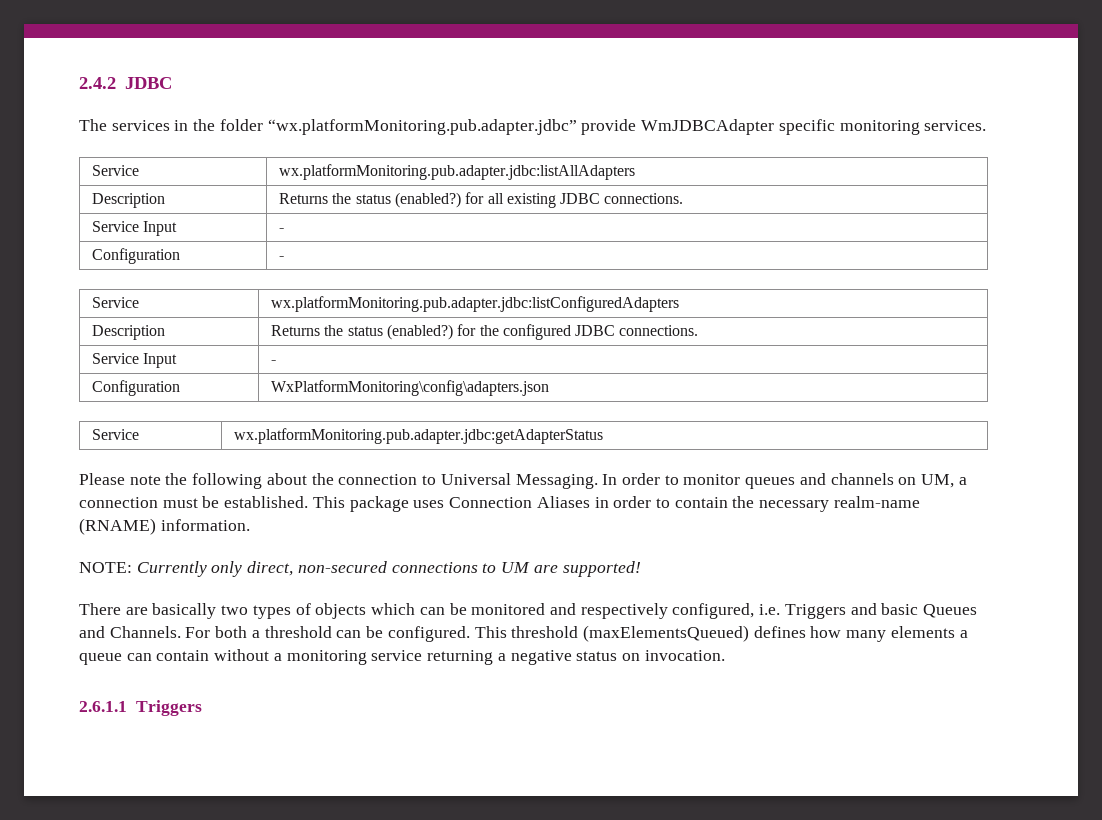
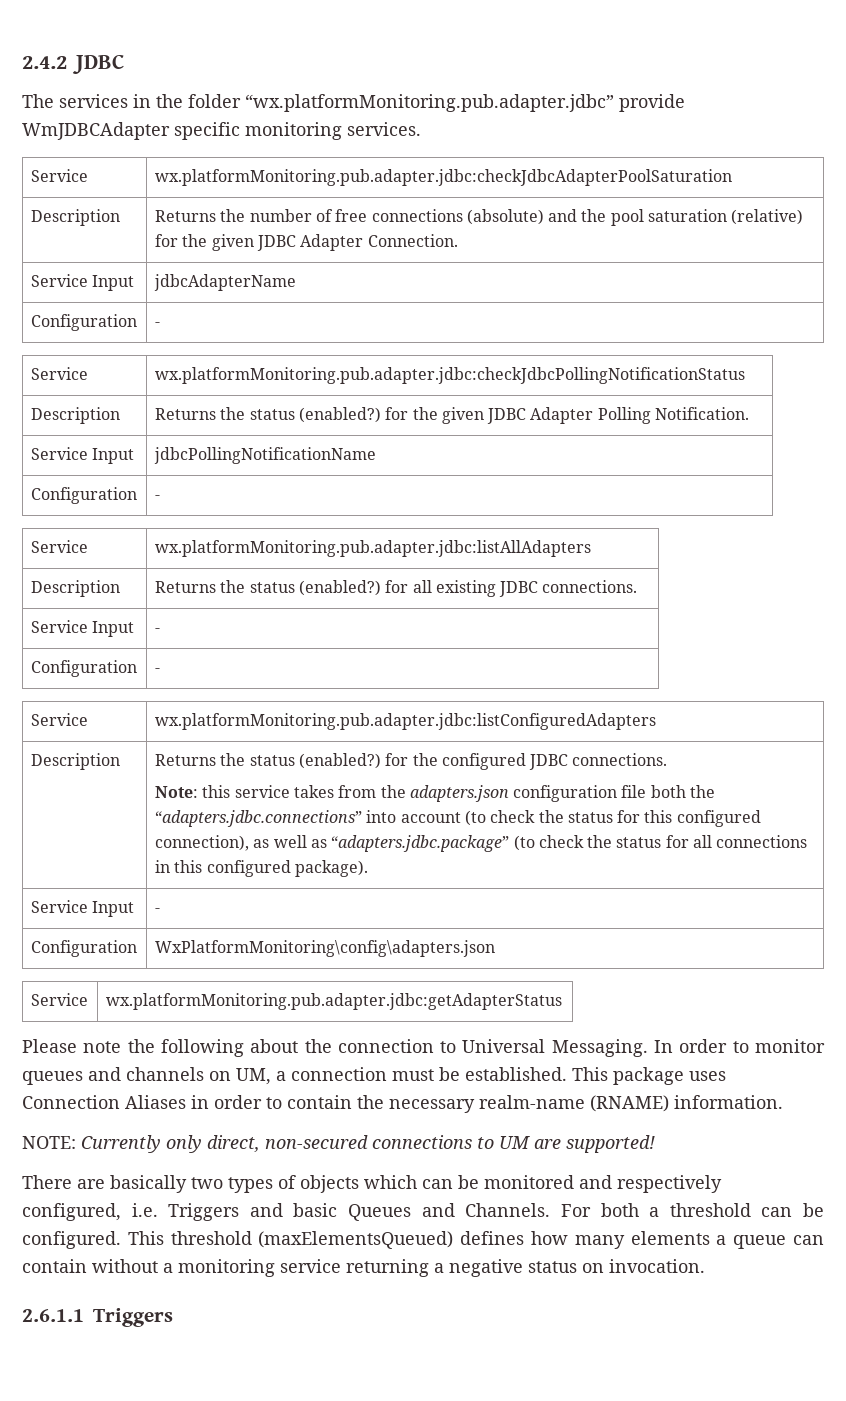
(987, 125) none -> [30,169,88,182] [154,169,732,186] [30,209,120,226] [154,209,804,226] [154,234,458,251] [30,274,135,291] [153,274,296,291] [30,314,137,331] [154,322,160,327] [30,367,88,380] [154,367,745,384] [30,407,120,424] [154,407,750,424] [30,447,135,464] [153,447,376,464] [30,487,137,504] [154,495,160,500] // Service | wx.platformMonitoring.pub.adapter.jdbc:checkJdbcAdapterPoolSaturation // Description | Returns the number of free connections (absolute) and the pool saturation (relative) for the given JDBC Adapter Connection. // Service Input | jdbcAdapterName // Configuration | - // Service | wx.platformMonitoring.pub.adapter.jdbc:checkJdbcPollingNotificationStatus // Description | Returns the status (enabled?) for the given JDBC Adapter Polling Notification. // Service Input | jdbcPollingNotificationName // Configuration | -
(699, 330) none -> [154,785,716,802] [154,810,761,827] [154,835,808,852] [154,860,368,877] // Note: this service takes from the adapters.json configuration file both the “adapters.jdbc.connections” into account (to check the status for this configured connection), as well as “adapters.jdbc.package” (to check the status for all connections in this configured package).

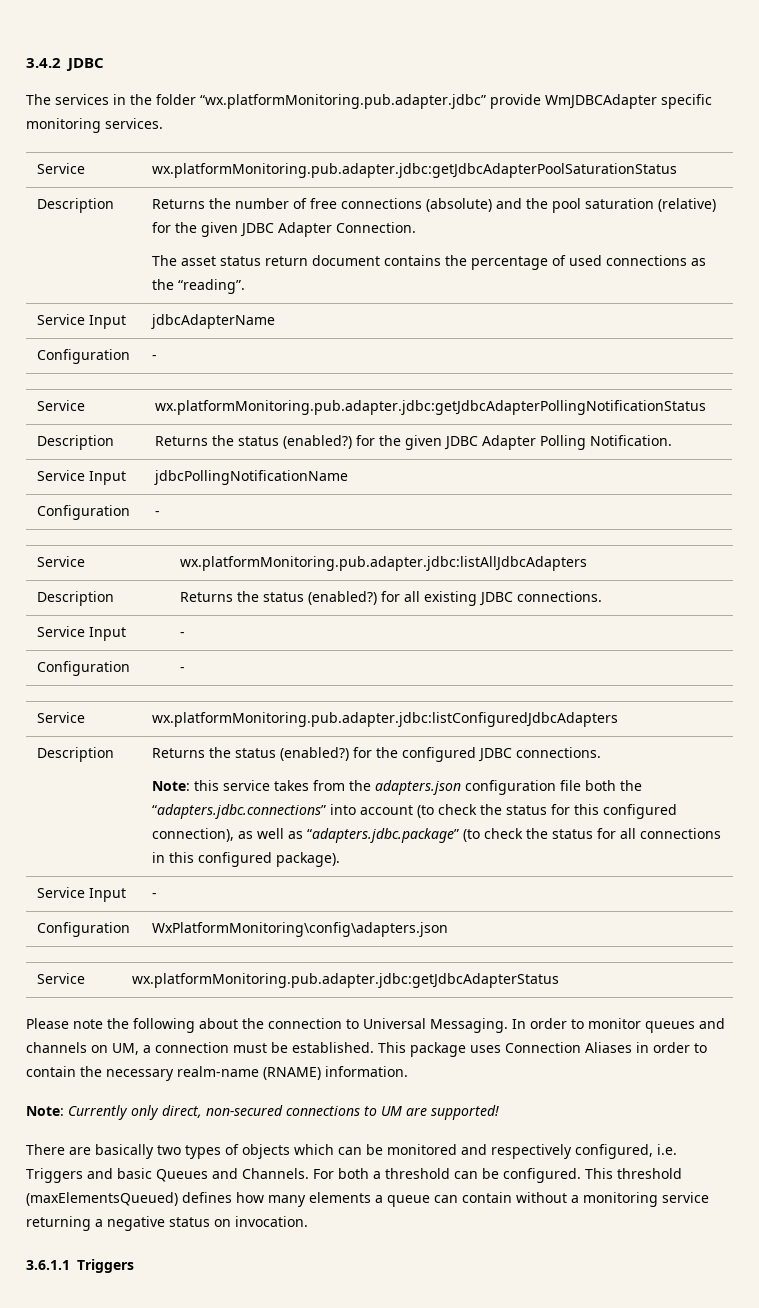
[22,56,67,69] 2.4.2 -> [26,58,61,68] 3.4.2
[154,169,732,186] wx.platformMonitoring.pub.adapter.jdbc:checkJdbcAdapterPoolSaturation -> [151,163,677,178] wx.platformMonitoring.pub.adapter.jdbc:getJdbcAdapterPoolSaturationStatus
(458, 240) none -> [151,255,706,270] [151,279,245,294] // The asset status return document contains the percentage of used connections as the “reading”.
[154,367,745,384] wx.platformMonitoring.pub.adapter.jdbc:checkJdbcPollingNotificationStatus -> [154,400,706,415] wx.platformMonitoring.pub.adapter.jdbc:getJdbcAdapterPollingNotificationStatus
[154,540,591,557] wx.platformMonitoring.pub.adapter.jdbc:listAllAdapters -> [179,556,587,571] wx.platformMonitoring.pub.adapter.jdbc:listAllJdbcAdapters
[154,713,656,730] wx.platformMonitoring.pub.adapter.jdbc:listConfiguredAdapters -> [151,712,618,727] wx.platformMonitoring.pub.adapter.jdbc:listConfiguredJdbcAdapters
[105,993,562,1010] wx.platformMonitoring.pub.adapter.jdbc:getAdapterStatus -> [131,973,559,988] wx.platformMonitoring.pub.adapter.jdbc:getJdbcAdapterStatus
[22,1136,76,1149] NOTE: -> [26,1106,64,1116] Note:
[22,1309,84,1322] 2.6.1.1 -> [26,1260,70,1270] 3.6.1.1

